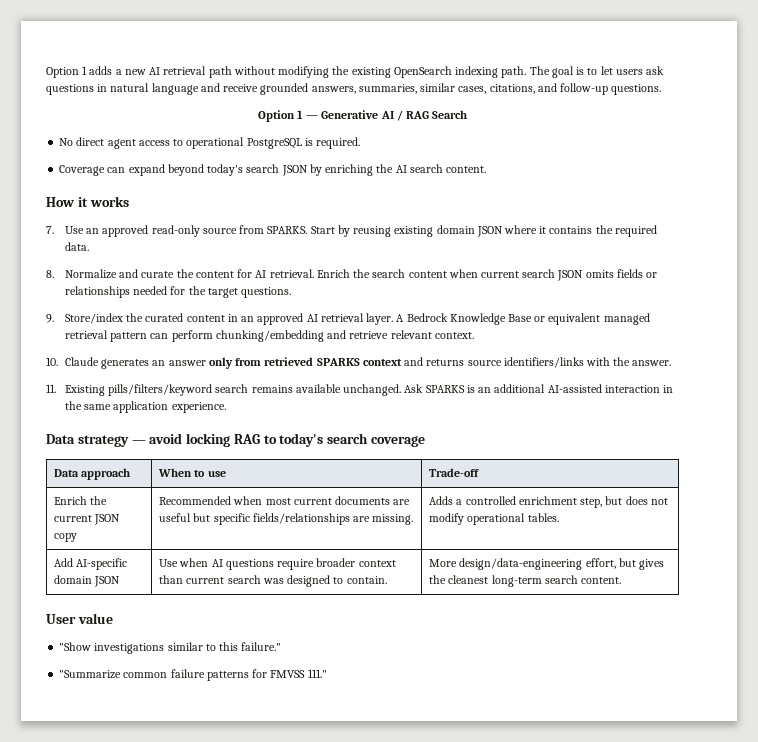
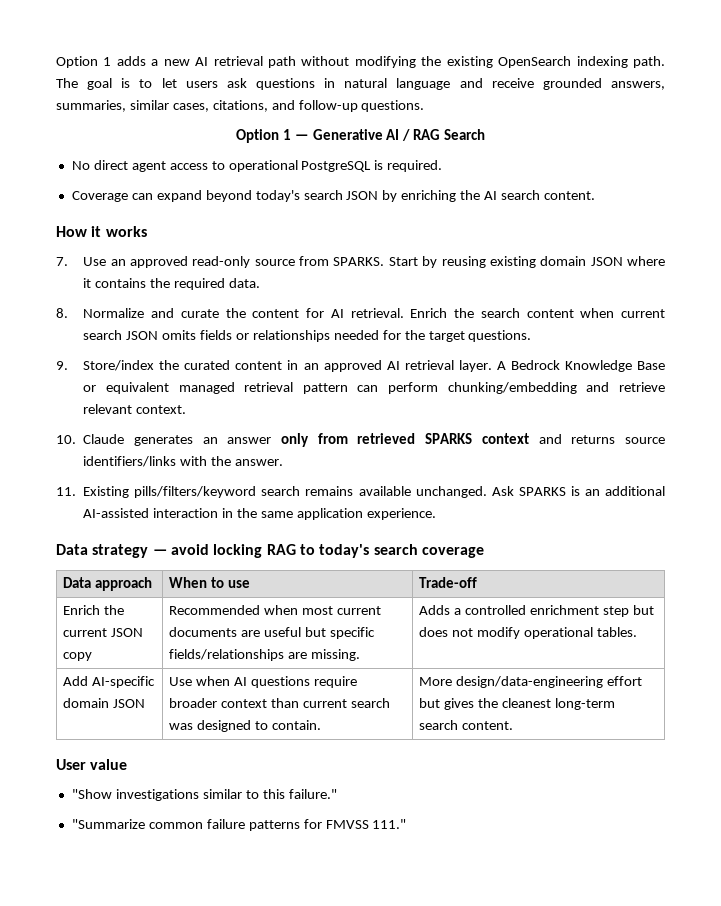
[580,498,603,508] step, -> [603,606,630,617] step
[585,558,616,569] effort, -> [607,676,643,686] effort

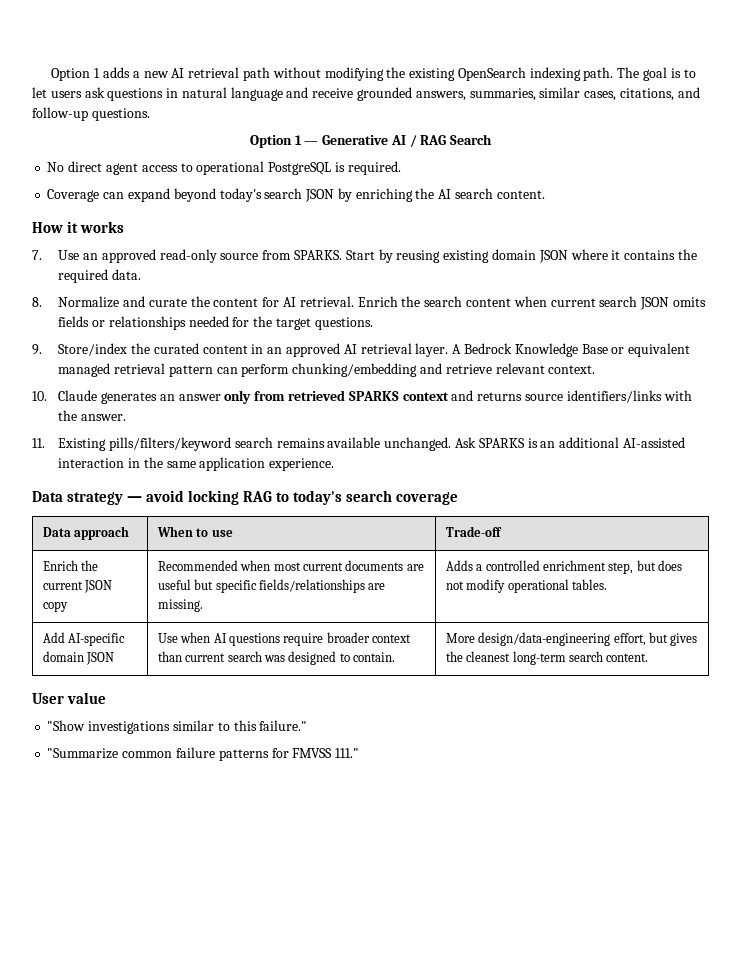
[603,606,630,617] step -> [608,562,634,574] step,
[607,676,643,686] effort -> [613,633,646,646] effort,

